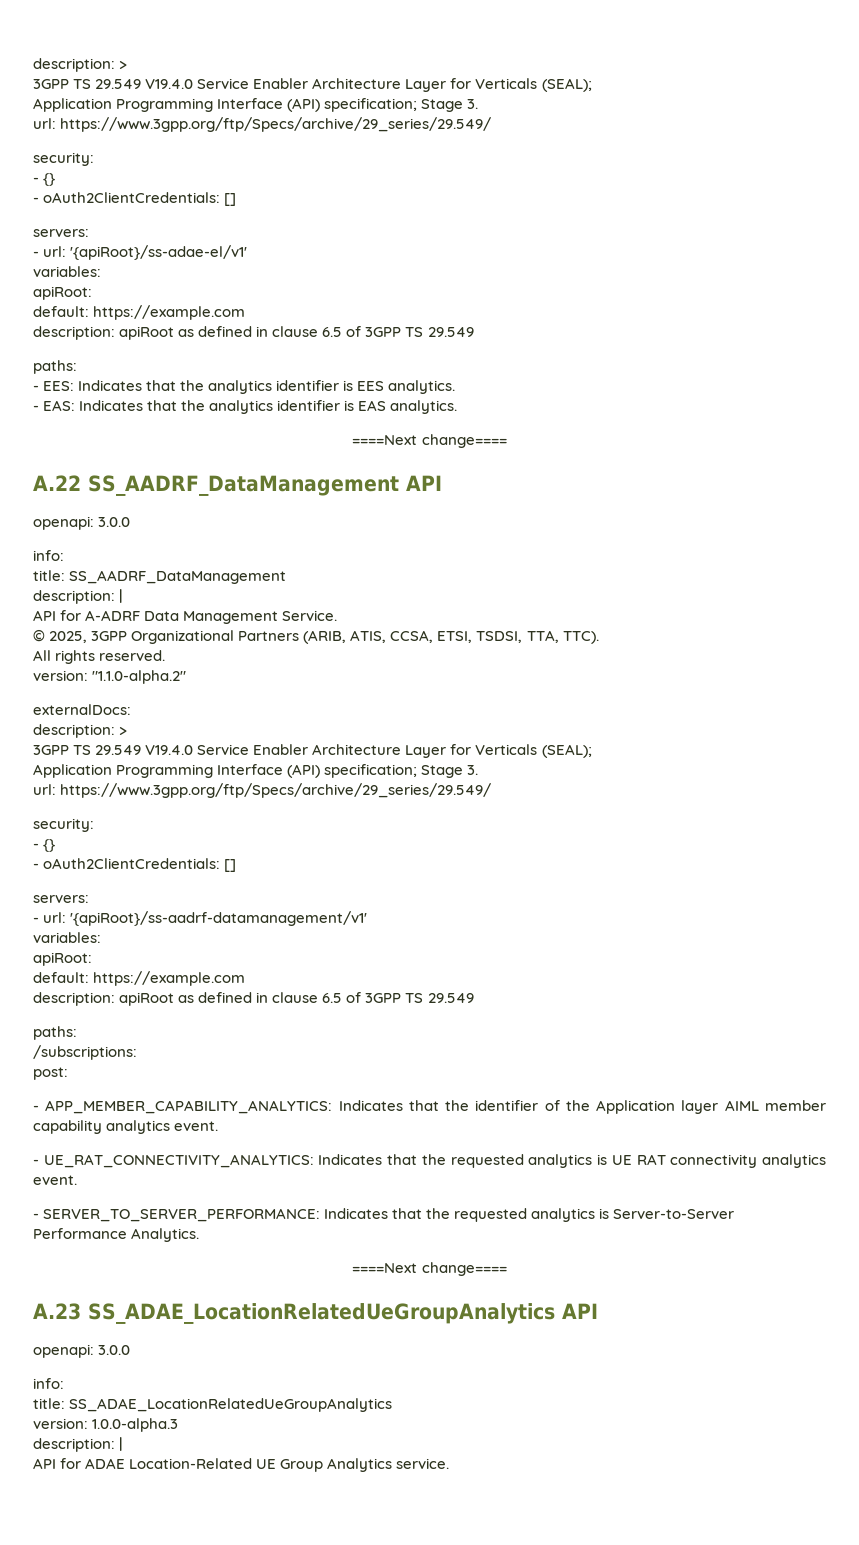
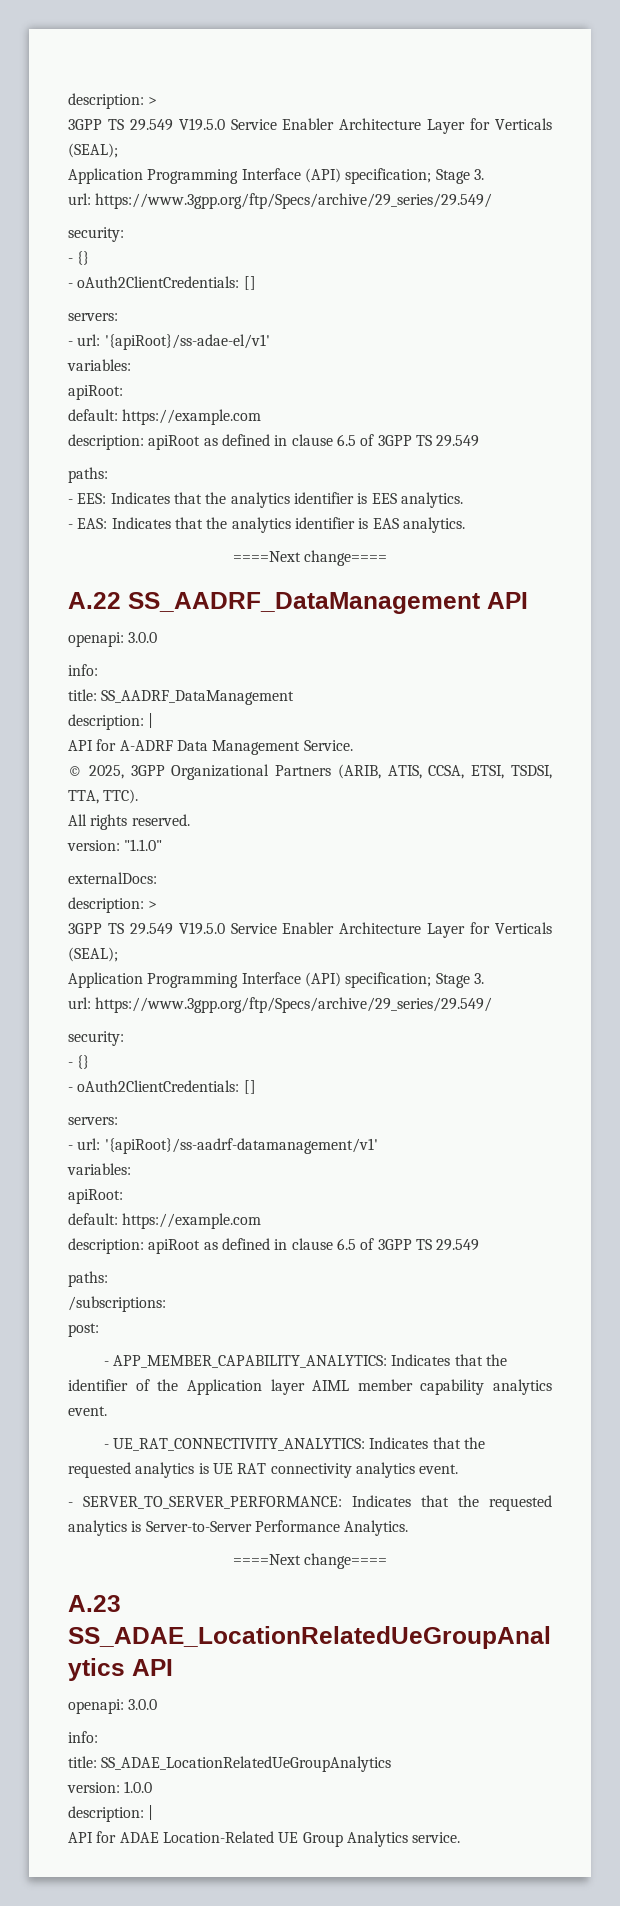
[33,58,128,72] [33,79,194,89] description: > // 3GPP TS 29.549 V19.4.0 -> [68,93,158,109] [68,118,225,131] description: > // 3GPP TS 29.549 V19.5.0
[92,670,187,684] "1.1.0-alpha.2" -> [124,839,163,851] "1.1.0"
[145,745,194,755] V19.4.0 -> [178,922,225,935] V19.5.0
[92,1418,179,1432] 1.0.0-alpha.3 -> [124,1781,153,1793] 1.0.0

